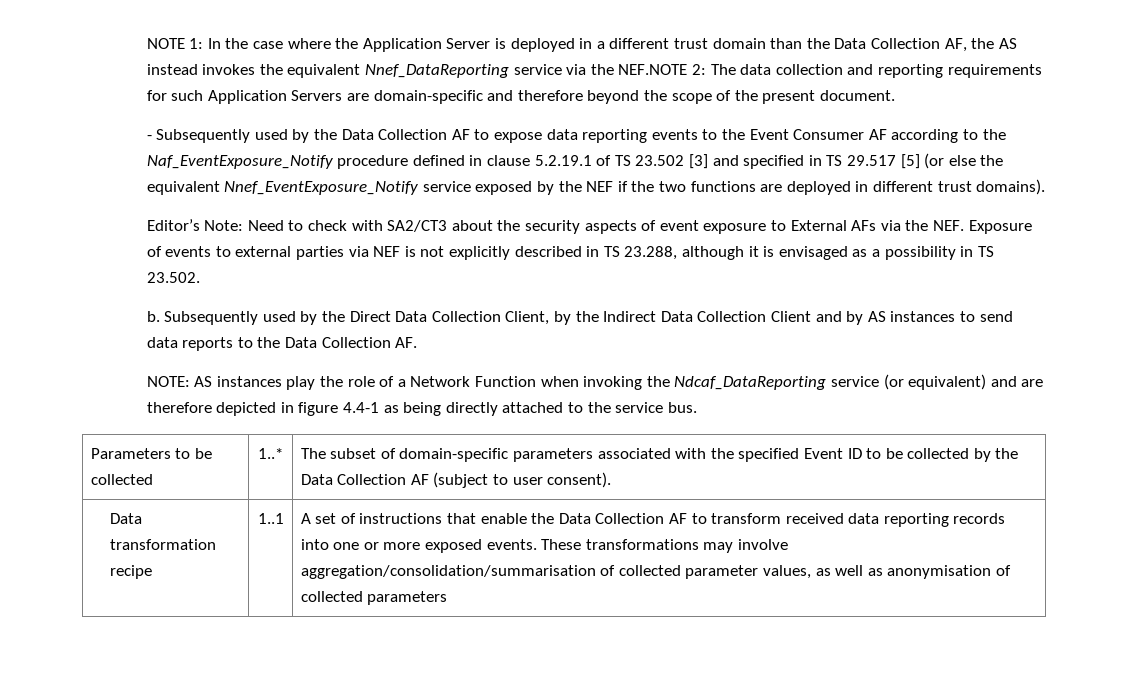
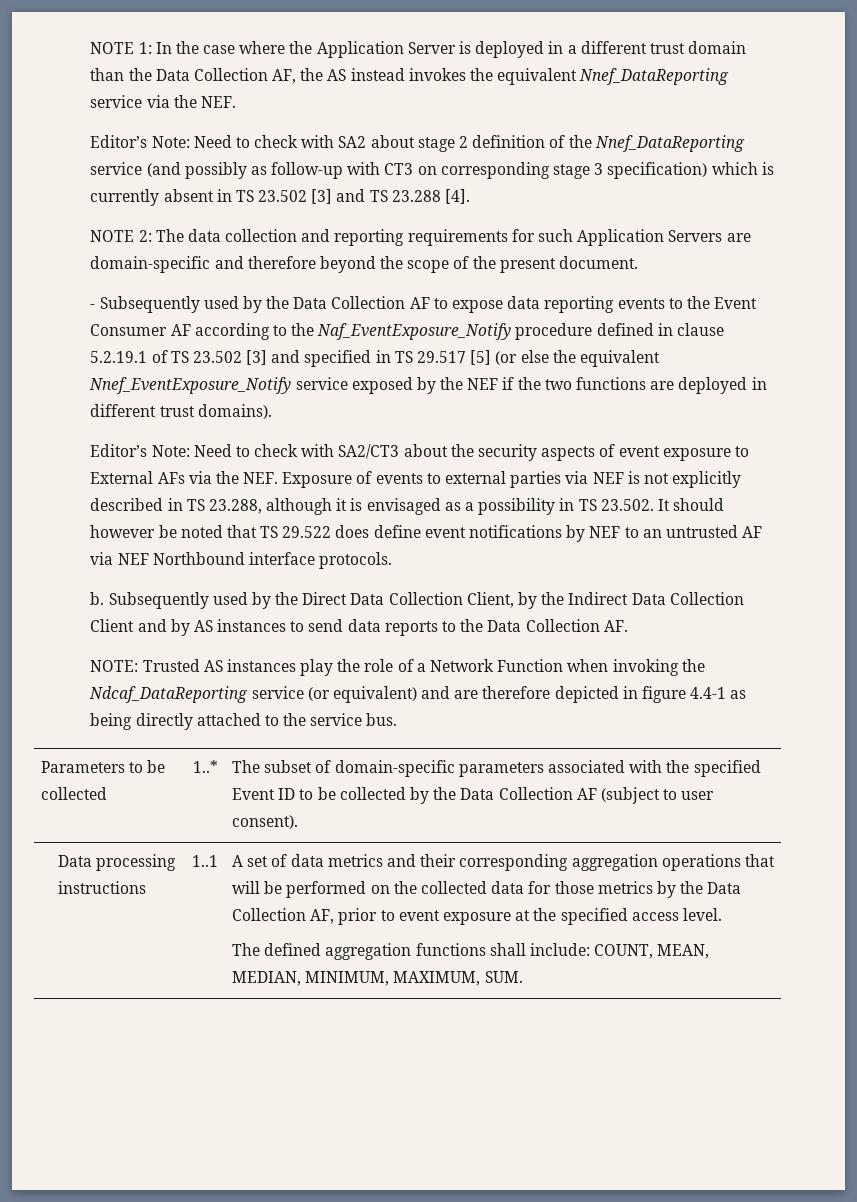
[618,64,688,75] NEF.NOTE -> [200,96,236,108] [90,135,745,152] [90,162,774,179] [90,189,471,206] [90,230,135,242] NEF. // Editor’s Note: Need to check with SA2 about stage 2 definition of the Nnef_DataReporting service (and possibly as follow-up with CT3 on corresponding stage 3 specification) which is currently absent in TS 23.502 [3] and TS 23.288 [4]. // NOTE
(200, 277) none -> [657,498,725,511] [90,525,763,542] [90,552,393,569] It should however be noted that TS 29.522 does define event notifications by NEF to an untrusted AF via NEF Northbound interface protocols.
(190, 381) none -> [142,659,200,672] Trusted
[110,539,217,550] [110,565,153,579] transformation recipe -> [96,854,177,871] [57,881,146,894] processing instructions
[359,513,1006,527] [300,539,788,553] [300,565,1011,579] [300,591,448,605] instructions that enable the Data Collection AF to transform received data reporting records into one or more exposed events. These transformations may involve aggregation/consolidation/summarisation of collected parameter values, as well as anonymisation of collected parameters -> [290,854,775,871] [232,881,742,898] [232,908,722,925] [232,943,710,960] [232,971,523,986] data metrics and their corresponding aggregation operations that will be performed on the collected data for those metrics by the Data Collection AF, prior to event exposure at the specified access level. // The defined aggregation functions shall include: COUNT, MEAN, MEDIAN, MINIMUM, MAXIMUM, SUM.

